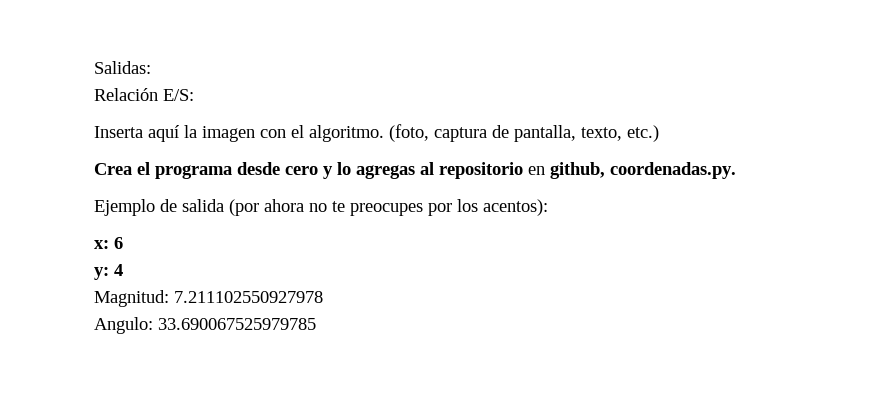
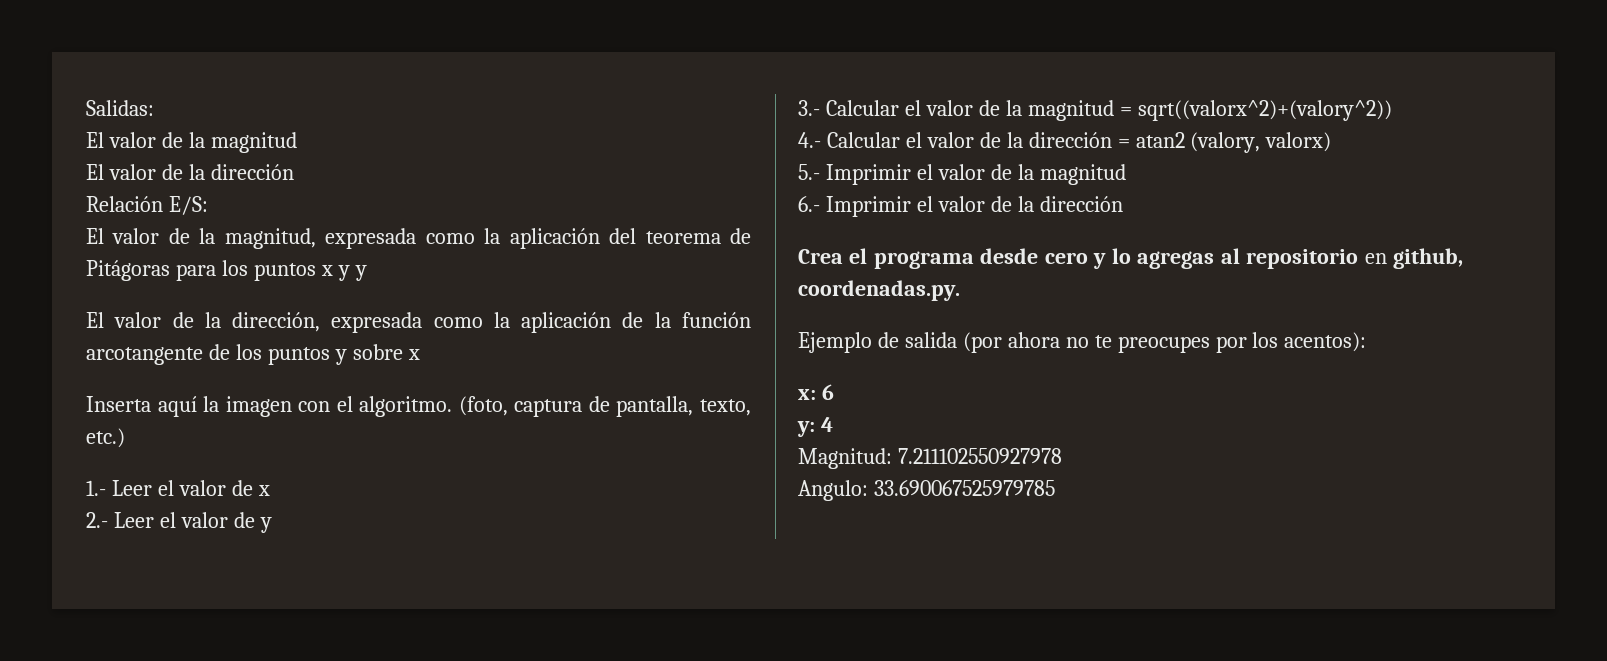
[94,88,194,101] Relación E/S: -> [86,132,297,153] [86,164,294,180] [86,196,208,215] [86,228,751,249] [86,260,367,281] [86,312,751,333] [86,344,420,365] El valor de la magnitud // El valor de la dirección // Relación E/S: // El valor de la magnitud, expresada como la aplicación del teorema de Pitágoras para los puntos x y y // El valor de la dirección, expresada como la aplicación de la función arcotangente de los puntos y sobre x
(659, 133) none -> [86,480,270,496] [86,512,272,533] [798,100,1392,121] [798,132,1332,153] [798,164,1126,185] [798,196,1123,217] // 1.- Leer el valor de x // 2.- Leer el valor de y // 3.- Calcular el valor de la magnitud = sqrt((valorx^2)+(valory^2)) // 4.- Calcular el valor de la dirección = atan2 (valory, valorx) // 5.- Imprimir el valor de la magnitud // 6.- Imprimir el valor de la dirección

